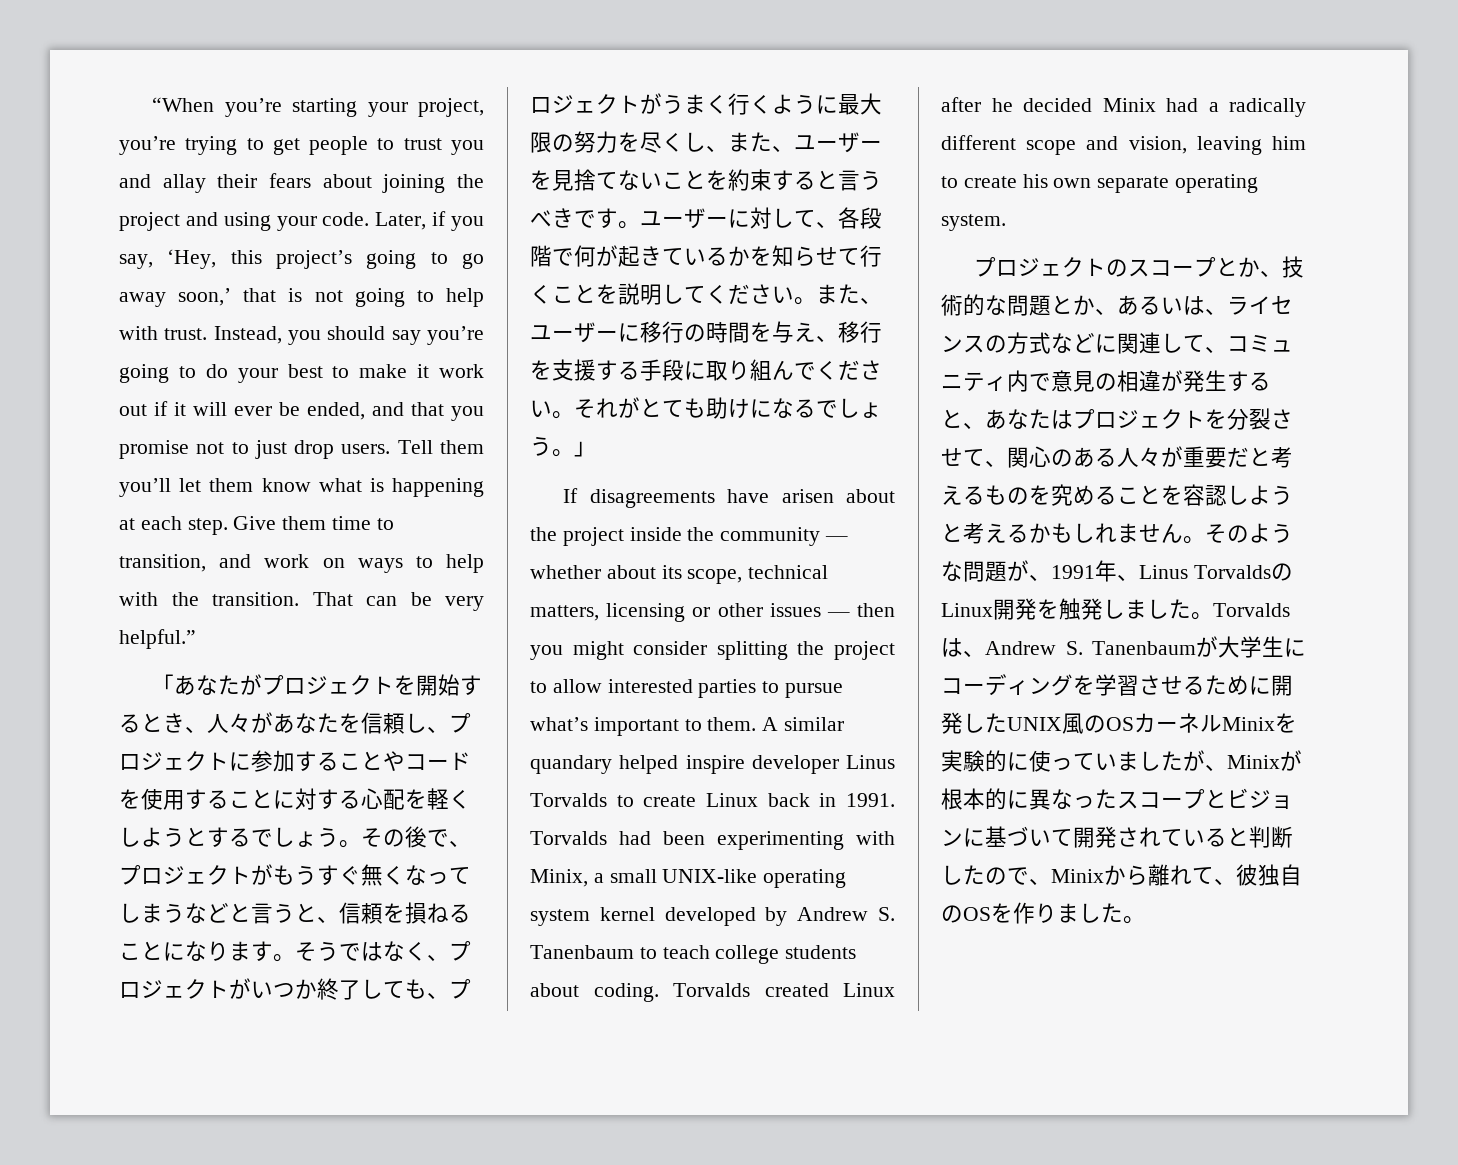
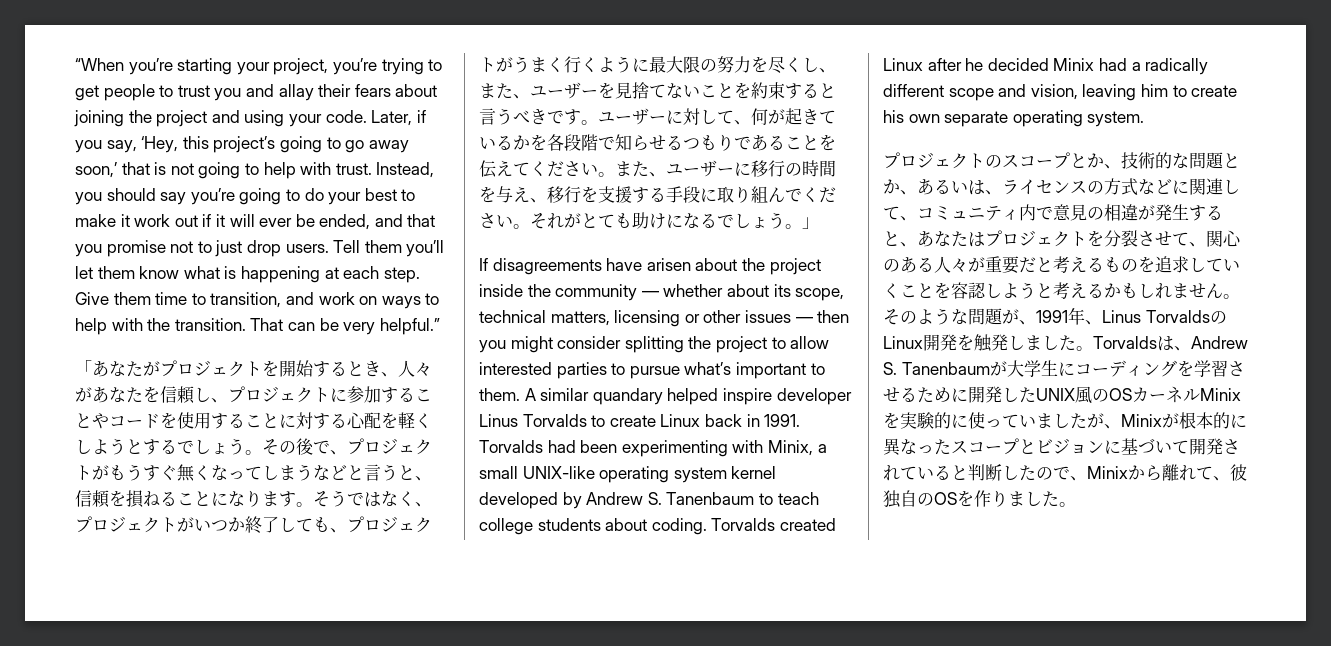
[838,207,882,229] [530,245,574,267] 各段階で -> (751, 122) none
[772,245,882,267] [530,283,684,305] 知らせて行くことを説明し -> [547,134,836,151] [479,160,513,178] 各段階で知らせるつもりであることを伝え
[1051,484,1117,506] 究める -> [1155,256,1240,273] [883,283,900,298] 追求していく

